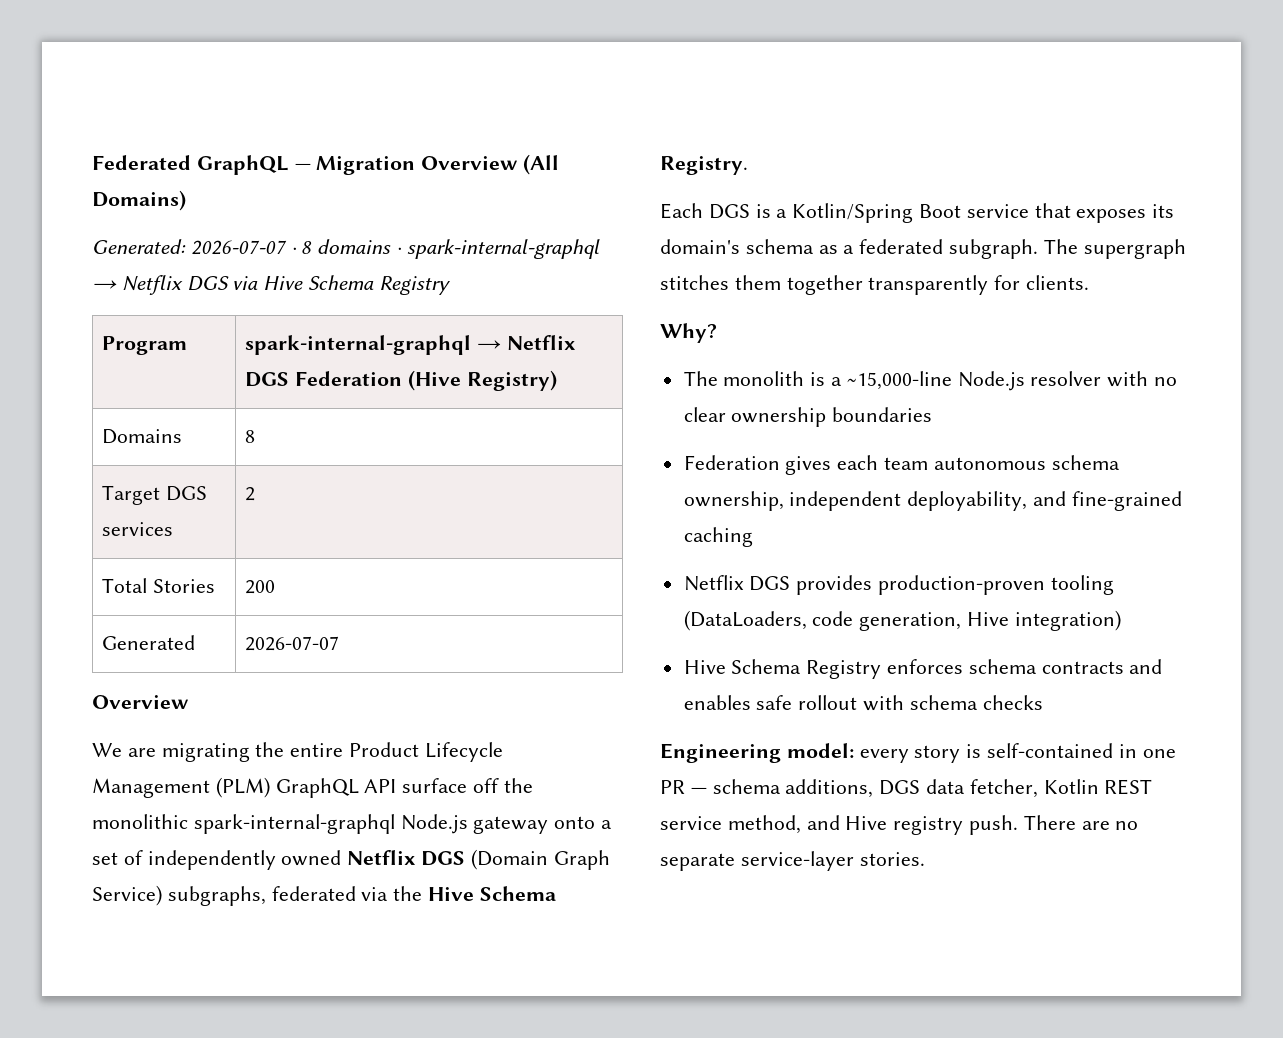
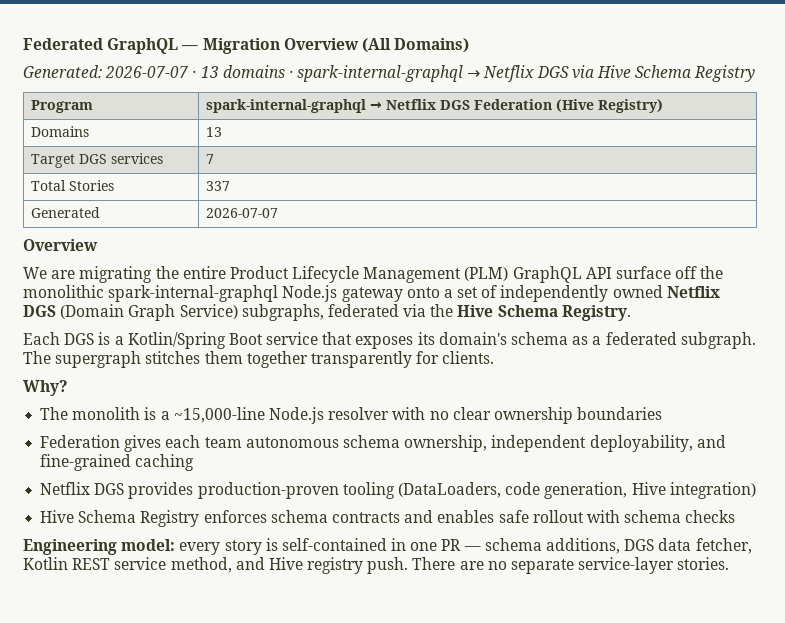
[301,241,313,254] 8 -> [200,66,219,78] 13
[245,430,256,443] 8 -> [205,127,222,137] 13
[245,487,256,501] 2 -> [205,154,214,164] 7
[245,580,276,594] 200 -> [205,181,230,191] 337

